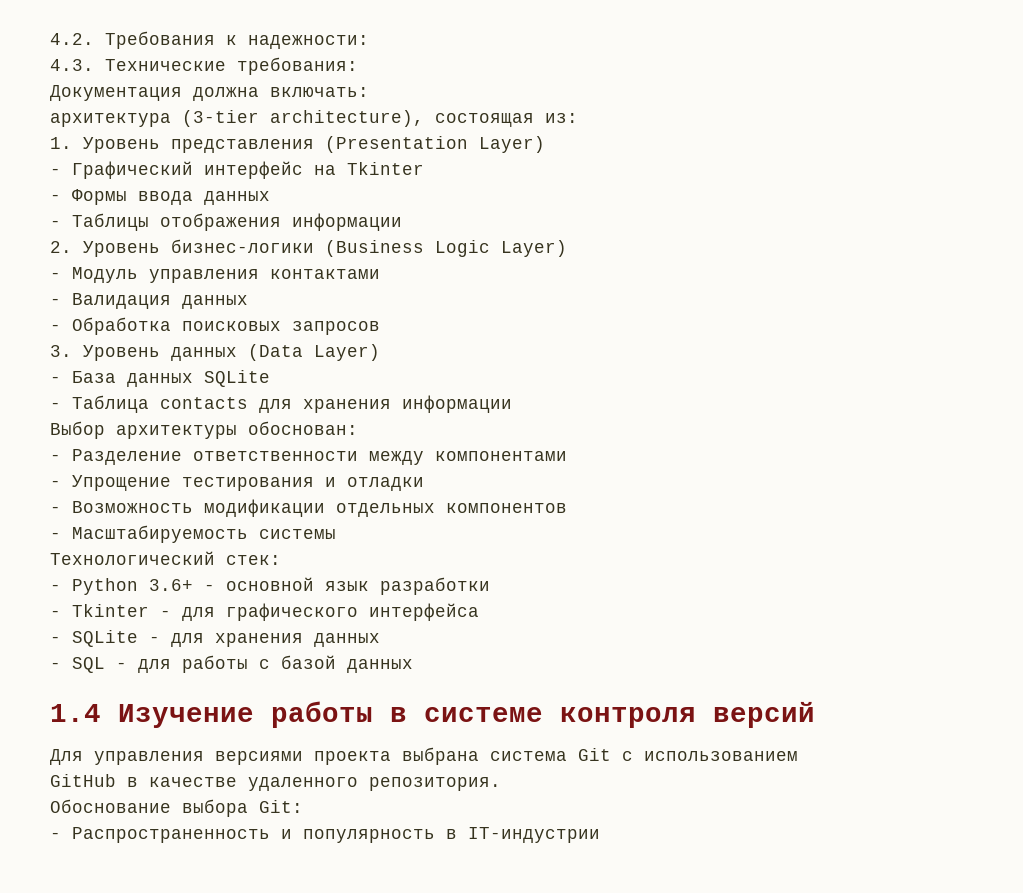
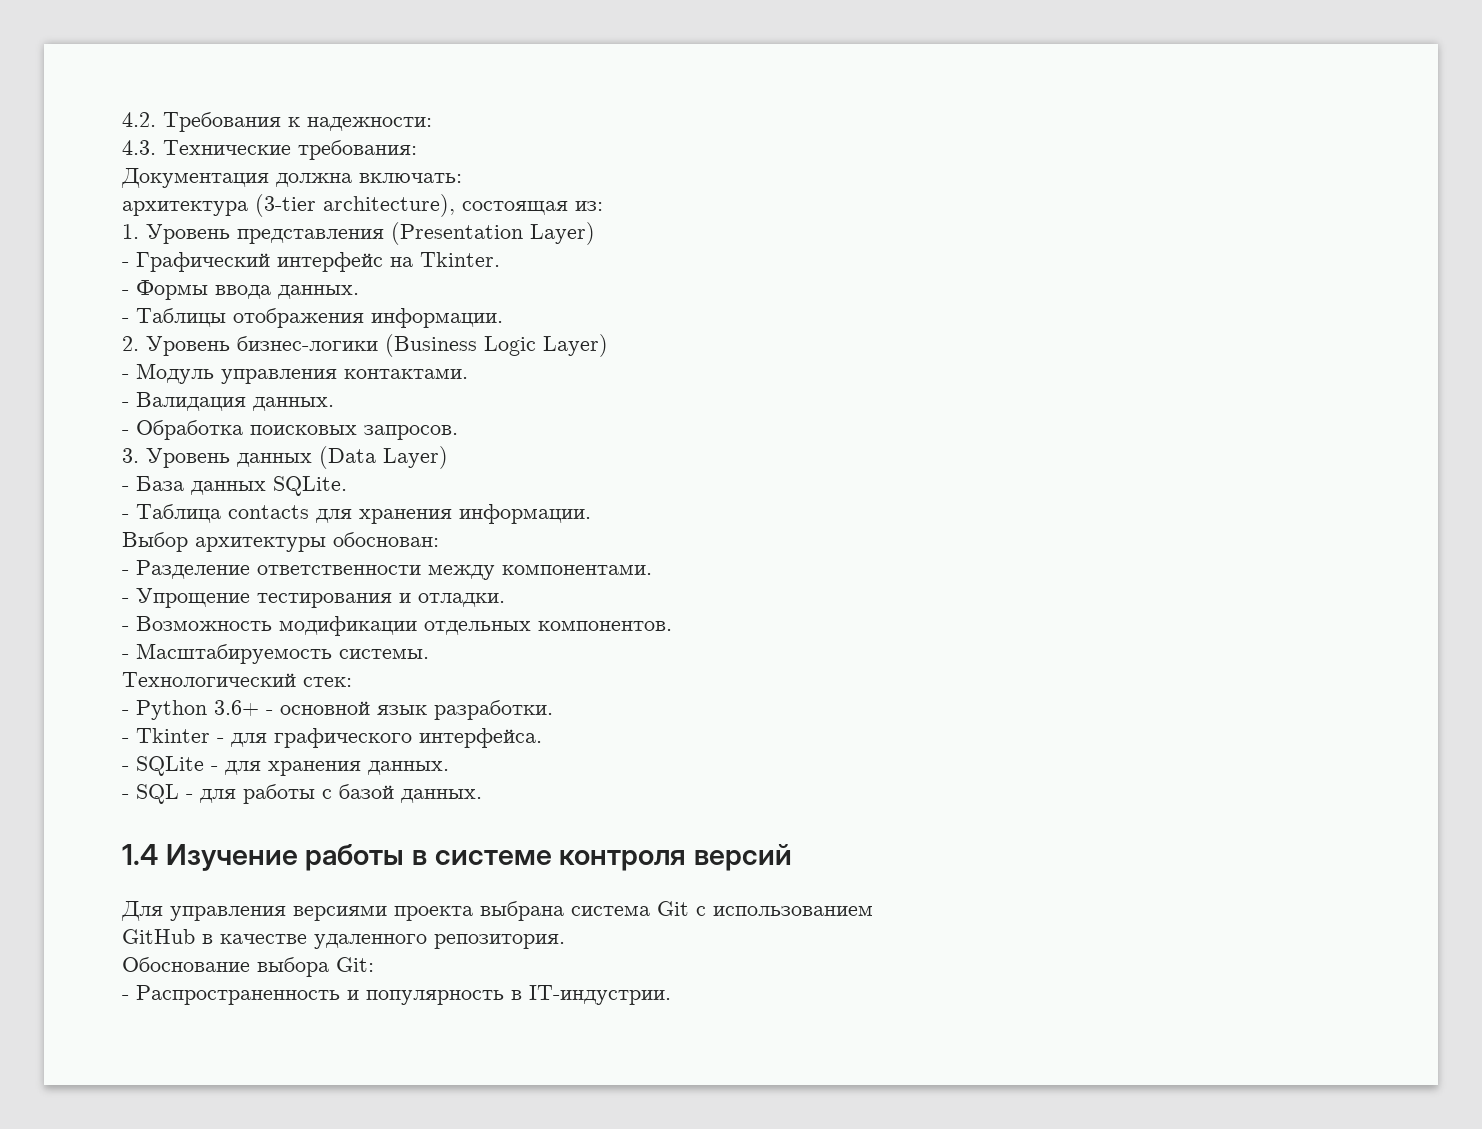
[347,162,424,175] Tkinter -> [420,252,500,267] Tkinter.
[204,191,270,205] данных -> [278,285,359,299] данных.
[292,213,402,231] информации -> [371,308,503,328] информации.
[270,269,380,279] контактами -> [344,369,468,379] контактами.
[182,295,248,309] данных -> [253,397,334,411] данных.
[292,321,380,335] запросов -> [364,425,458,440] запросов.
[204,370,270,387] SQLite -> [273,476,347,496] SQLite.
[402,395,512,413] информации -> [459,504,591,524] информации.
[435,451,567,461] компонентами -> [502,565,652,575] компонентами.
[347,477,424,491] отладки -> [418,593,505,607] отладки.
[446,503,567,513] компонентов -> [538,621,672,631] компонентов.
[259,529,336,539] системы -> [339,649,429,659] системы.
[380,577,490,595] разработки -> [434,700,553,720] разработки.
[369,603,479,621] интерфейса -> [419,728,542,748] интерфейса.
[314,633,380,647] данных -> [368,761,449,775] данных.
[347,659,413,673] данных -> [401,789,482,803] данных.
[468,827,600,843] IT-индустрии -> [529,985,671,1005] IT-индустрии.

